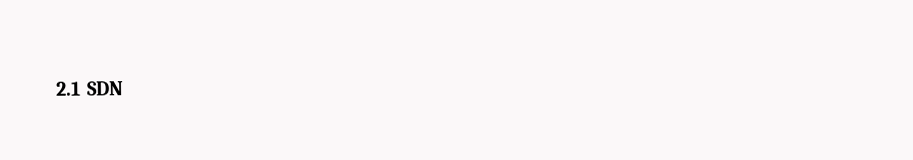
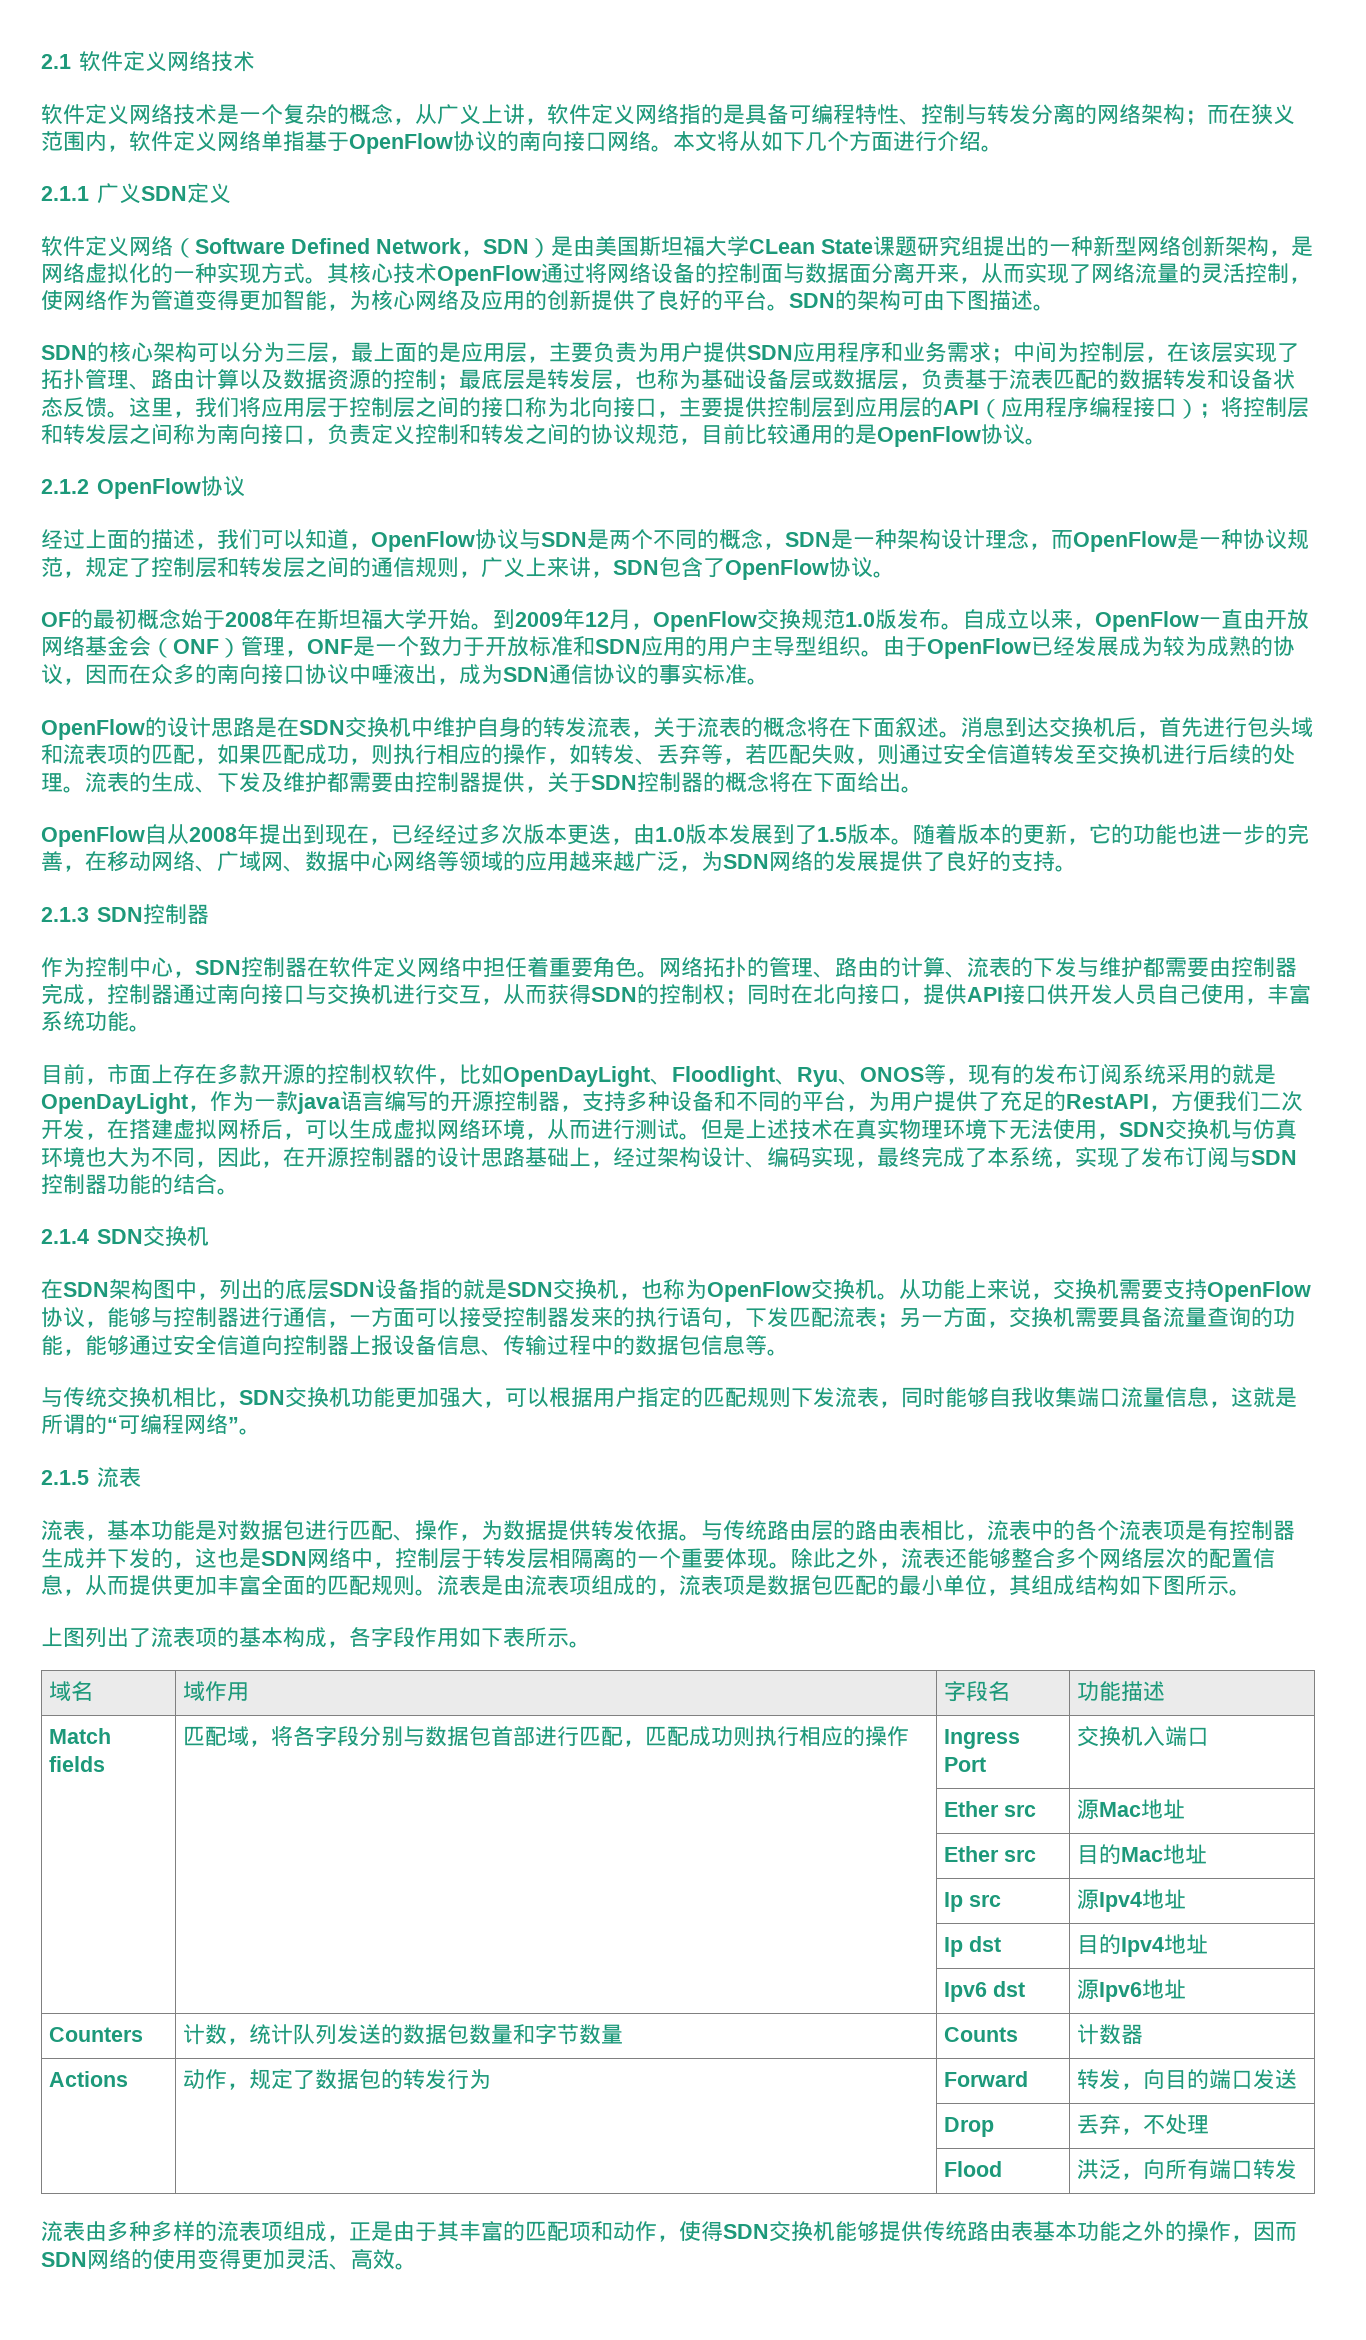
[86,81,125,96] SDN -> [79,51,255,72] [41,103,1295,125] [41,130,1003,154] [41,183,231,204] [41,235,1313,258] [41,262,1311,286] [41,289,1055,311] [41,341,1299,363] [41,369,1295,390] [41,396,1309,419] [41,423,1047,447] [41,476,245,499] [41,529,1309,552] [41,556,895,580] [41,608,1309,632] [41,636,1295,659] [41,664,769,685] [41,716,1313,740] [41,744,1295,765] [41,771,923,793] [41,823,1309,847] [41,851,1077,872] [41,904,209,924] [41,956,1297,978] [41,983,1311,1005] [41,1011,151,1032] [41,1063,1276,1087] [41,1091,1303,1114] [41,1119,1297,1140] [41,1146,1297,1168] [41,1173,239,1195] [41,1226,209,1247] [41,1279,1311,1302] [41,1307,1295,1328] [41,1334,789,1356] [41,1386,1297,1408] [41,1414,261,1435] [41,1467,141,1488] [41,1520,1295,1541] [41,1547,1275,1569] [41,1574,1251,1596] [41,1627,591,1648] [49,1681,94,1702] [183,1681,250,1702] [944,1681,1011,1702] [1077,1681,1166,1701] [49,1728,112,1744] [49,1756,106,1772] [183,1725,910,1747] [944,1729,1021,1749] [944,1757,987,1772] [1077,1726,1210,1747] [944,1801,1037,1817] [1077,1799,1186,1820] [944,1846,1037,1862] [1077,1844,1208,1864] [944,1892,1002,1912] [1077,1889,1187,1912] [944,1936,1002,1957] [1077,1934,1209,1957] [944,1981,1026,2002] [1077,1979,1187,2002] [49,2027,144,2042] [183,2024,624,2045] [944,2027,1019,2042] [1077,2024,1144,2045] [49,2071,129,2087] [183,2069,492,2090] [944,2071,1029,2087] [1077,2069,1298,2090] [944,2117,995,2137] [1077,2114,1210,2135] [944,2161,1003,2177] [1077,2159,1298,2180] [41,2221,1297,2242] [41,2249,417,2270] 软件定义网络技术 // 软件定义网络技术是一个复杂的概念，从广义上讲，软件定义网络指的是具备可编程特性、控制与转发分离的网络架构；而在狭义范围内，软件定义网络单指基于OpenFlow协议的南向接口网络。本文将从如下几个方面进行介绍。 // 2.1.1广义SDN定义 // 软件定义网络（Software Defined Network，SDN）是由美国斯坦福大学CLean State课题研究组提出的一种新型网络创新架构，是网络虚拟化的一种实现方式。其核心技术OpenFlow通过将网络设备的控制面与数据面分离开来，从而实现了网络流量的灵活控制，使网络作为管道变得更加智能，为核心网络及应用的创新提供了良好的平台。SDN的架构可由下图描述。 // SDN的核心架构可以分为三层，最上面的是应用层，主要负责为用户提供SDN应用程序和业务需求；中间为控制层，在该层实现了拓扑管理、路由计算以及数据资源的控制；最底层是转发层，也称为基础设备层或数据层，负责基于流表匹配的数据转发和设备状态反馈。这里，我们将应用层于控制层之间的接口称为北向接口，主要提供控制层到应用层的API（应用程序编程接口）；将控制层和转发层之间称为南向接口，负责定义控制和转发之间的协议规范，目前比较通用的是OpenFlow协议。 // 2.1.2 OpenFlow协议 // 经过上面的描述，我们可以知道，OpenFlow协议与SDN是两个不同的概念，SDN是一种架构设计理念，而OpenFlow是一种协议规范，规定了控制层和转发层之间的通信规则，广义上来讲，SDN包含了OpenFlow协议。 // OF的最初概念始于2008年在斯坦福大学开始。到2009年12月，OpenFlow交换规范1.0版发布。自成立以来，OpenFlow一直由开放网络基金会（ONF）管理，ONF是一个致力于开放标准和SDN应用的用户主导型组织。由于OpenFlow已经发展成为较为成熟的协议，因而在众多的南向接口协议中唾液出，成为SDN通信协议的事实标准。 // OpenFlow的设计思路是在SDN交换机中维护自身的转发流表，关于流表的概念将在下面叙述。消息到达交换机后，首先进行包头域和流表项的匹配，如果匹配成功，则执行相应的操作，如转发、丢弃等，若匹配失败，则通过安全信道转发至交换机进行后续的处理。流表的生成、下发及维护都需要由控制器提供，关于SDN控制器的概念将在下面给出。 // OpenFlow自从2008年提出到现在，已经经过多次版本更迭，由1.0版本发展到了1.5版本。随着版本的更新，它的功能也进一步的完善，在移动网络、广域网、数据中心网络等领域的应用越来越广泛，为SDN网络的发展提供了良好的支持。 // 2.1.3 SDN控制器 // 作为控制中心，SDN控制器在软件定义网络中担任着重要角色。网络拓扑的管理、路由的计算、流表的下发与维护都需要由控制器完成，控制器通过南向接口与交换机进行交互，从而获得SDN的控制权；同时在北向接口，提供API接口供开发人员自己使用，丰富系统功能。 // 目前，市面上存在多款开源的控制权软件，比如OpenDayLight、Floodlight、Ryu、ONOS等，现有的发布订阅系统采用的就是OpenDayLight，作为一款java语言编写的开源控制器，支持多种设备和不同的平台，为用户提供了充足的RestAPI，方便我们二次开发，在搭建虚拟网桥后，可以生成虚拟网络环境，从而进行测试。但是上述技术在真实物理环境下无法使用，SDN交换机与仿真环境也大为不同，因此，在开源控制器的设计思路基础上，经过架构设计、编码实现，最终完成了本系统，实现了发布订阅与SDN控制器功能的结合。 // 2.1.4 SDN交换机 // 在SDN架构图中，列出的底层SDN设备指的就是SDN交换机，也称为OpenFlow交换机。从功能上来说，交换机需要支持OpenFlow协议，能够与控制器进行通信，一方面可以接受控制器发来的执行语句，下发匹配流表；另一方面，交换机需要具备流量查询的功能，能够通过安全信道向控制器上报设备信息、传输过程中的数据包信息等。 // 与传统交换机相比，SDN交换机功能更加强大，可以根据用户指定的匹配规则下发流表，同时能够自我收集端口流量信息，这就是所谓的“可编程网络”。 // 2.1.5流表 // 流表，基本功能是对数据包进行匹配、操作，为数据提供转发依据。与传统路由层的路由表相比，流表中的各个流表项是有控制器生成并下发的，这也是SDN网络中，控制层于转发层相隔离的一个重要体现。除此之外，流表还能够整合多个网络层次的配置信息，从而提供更加丰富全面的匹配规则。流表是由流表项组成的，流表项是数据包匹配的最小单位，其组成结构如下图所示。 // 上图列出了流表项的基本构成，各字段作用如下表所示。 // 域名 | 域作用 | 字段名 | 功能描述 // Match fields | 匹配域，将各字段分别与数据包首部进行匹配，匹配成功则执行相应的操作 | Ingress Port | 交换机入端口 // | | Ether src | 源Mac地址 // | | Ether src | 目的Mac地址 // | | Ip src | 源Ipv4地址 // | | Ip dst | 目的Ipv4地址 // | | Ipv6 dst | 源Ipv6地址 // Counters | 计数，统计队列发送的数据包数量和字节数量 | Counts | 计数器 // Actions | 动作，规定了数据包的转发行为 | Forward | 转发，向目的端口发送 // | | Drop | 丢弃，不处理 // | | Flood | 洪泛，向所有端口转发 // 流表由多种多样的流表项组成，正是由于其丰富的匹配项和动作，使得SDN交换机能够提供传统路由表基本功能之外的操作，因而SDN网络的使用变得更加灵活、高效。

